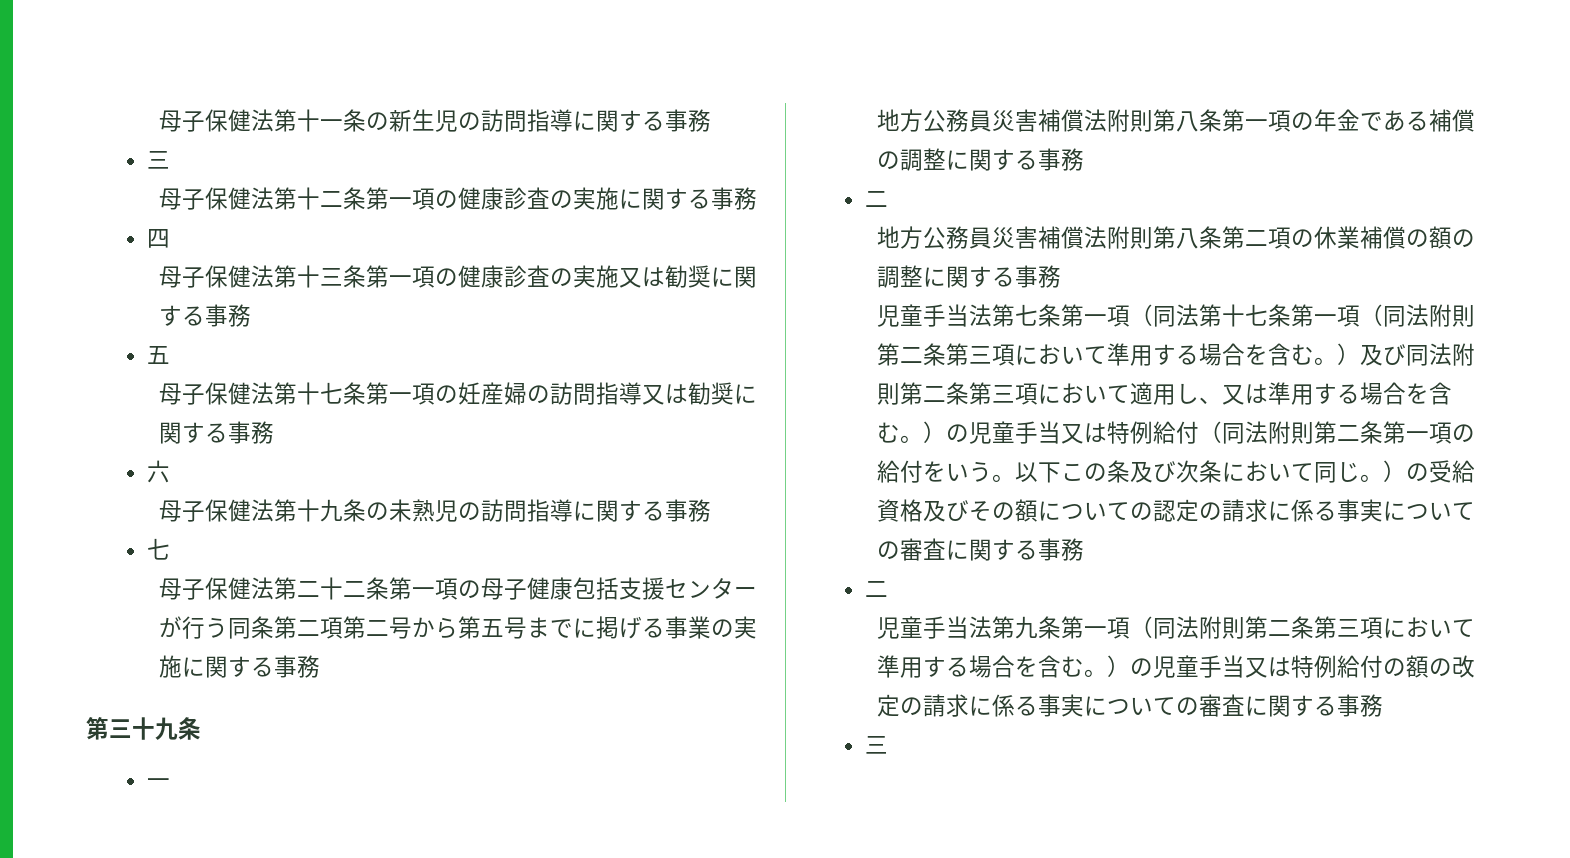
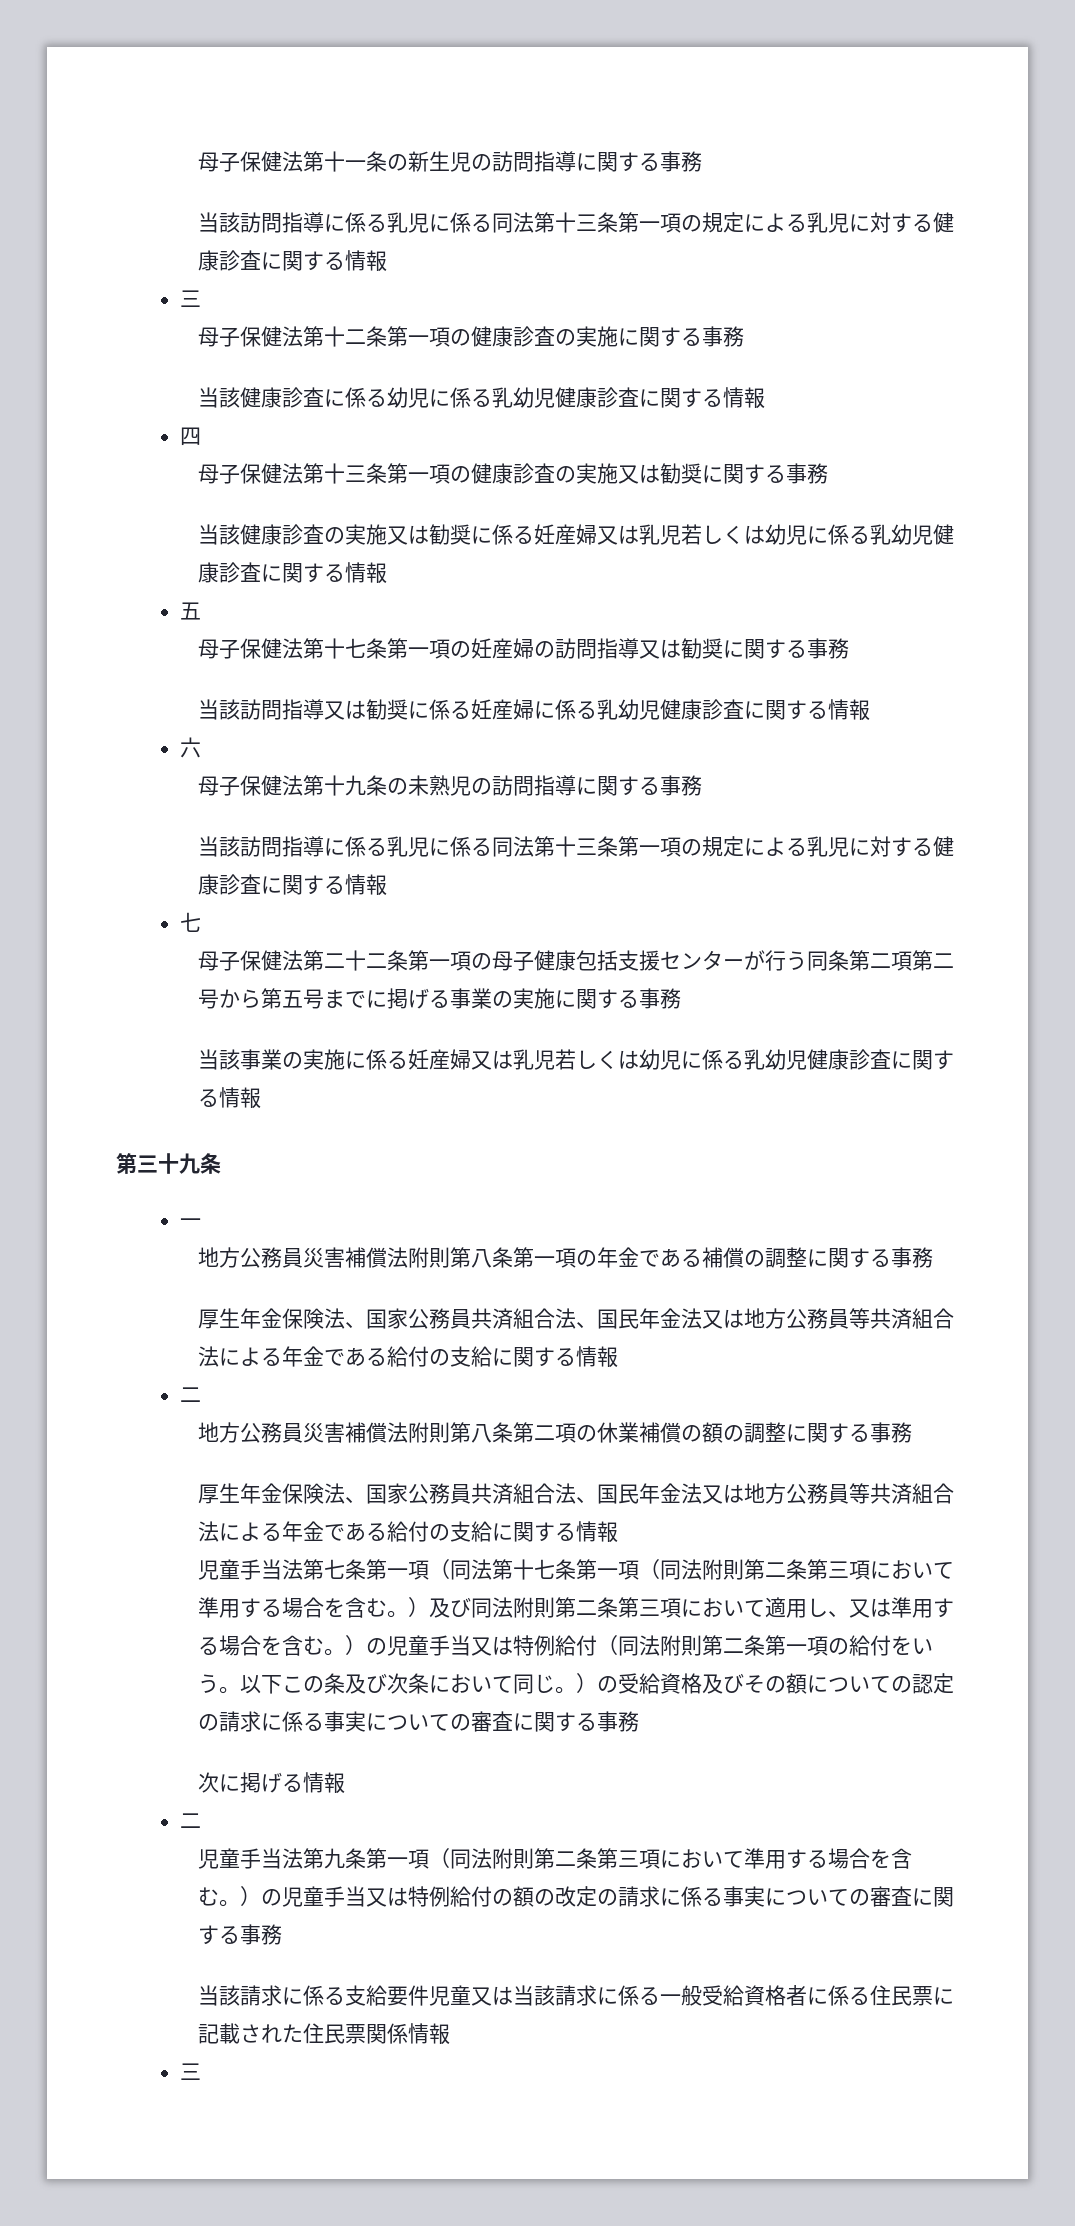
(712, 120) none -> [198,212,955,233] [198,250,388,272] // 当該訪問指導に係る乳児に係る同法第十三条第一項の規定による乳児に対する健康診査に関する情報
(758, 198) none -> [198,387,766,409] // 当該健康診査に係る幼児に係る乳幼児健康診査に関する情報
(252, 315) none -> [198,524,955,545] [198,562,388,584] // 当該健康診査の実施又は勧奨に係る妊産婦又は乳児若しくは幼児に係る乳幼児健康診査に関する情報
(275, 432) none -> [198,699,871,721] // 当該訪問指導又は勧奨に係る妊産婦に係る乳幼児健康診査に関する情報
(712, 510) none -> [198,836,955,857] [198,874,388,896] // 当該訪問指導に係る乳児に係る同法第十三条第一項の規定による乳児に対する健康診査に関する情報
(321, 666) none -> [198,1049,955,1070] [198,1087,262,1109] // 当該事業の実施に係る妊産婦又は乳児若しくは幼児に係る乳幼児健康診査に関する情報
(1085, 159) none -> [198,1308,955,1329] [198,1346,619,1368] // 厚生年金保険法、国家公務員共済組合法、国民年金法又は地方公務員等共済組合法による年金である給付の支給に関する情報
(1062, 276) none -> [198,1483,955,1504] [198,1521,619,1543] // 厚生年金保険法、国家公務員共済組合法、国民年金法又は地方公務員等共済組合法による年金である給付の支給に関する情報
(1085, 549) none -> [198,1772,346,1794] // 次に掲げる情報
(1384, 705) none -> [198,1985,955,2006] [198,2023,451,2045] // 当該請求に係る支給要件児童又は当該請求に係る一般受給資格者に係る住民票に記載された住民票関係情報

